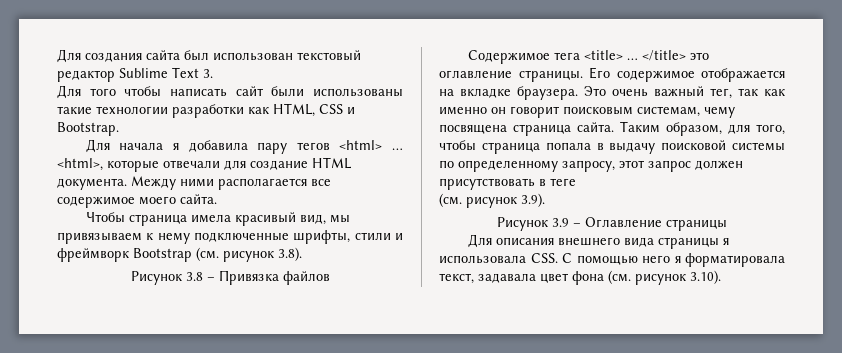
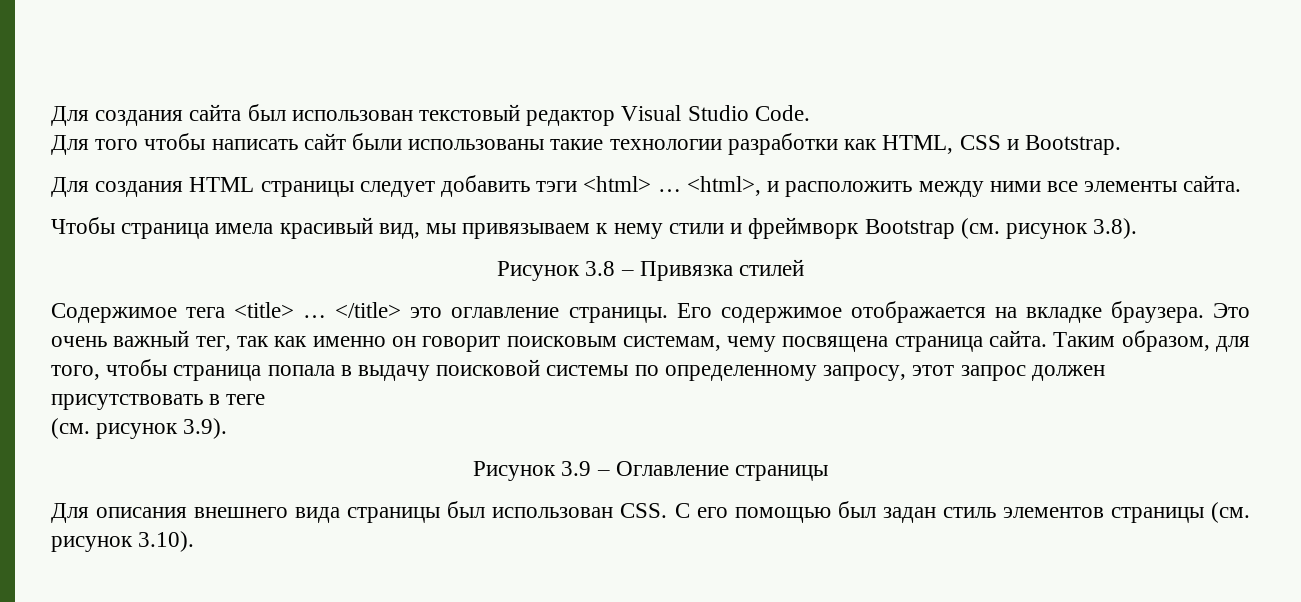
[119,67,213,78] Sublime Text 3. -> [621,105,810,121] Visual Studio Code.
[119,140,403,154] [57,157,351,172] [57,176,331,190] [57,196,176,208] начала я добавила пару тегов <html> … <html>, которые отвечали для создание HTML документа. Между ними располагается все содержимое моего -> [95,175,1178,197] создания HTML страницы следует добавить тэги <html> … <html>, и расположить между ними все элементы
[194,230,351,244] подключенные шрифты, -> (663, 231) none
[282,271,330,285] файлов -> [738,259,804,276] стилей
[722,238,729,245] [439,253,785,267] [439,271,604,285] я использовала CSS. С помощью него я форматировала текст, задавала цвет фона -> [447,501,1204,523] был использован CSS. С его помощью был задан стиль элементов страницы

